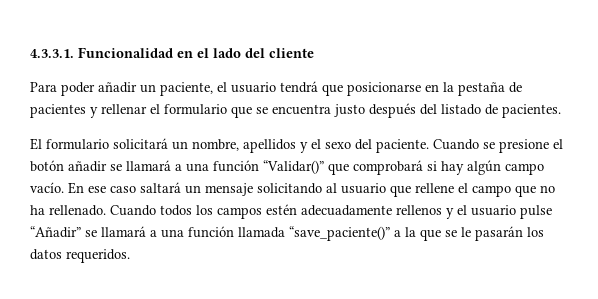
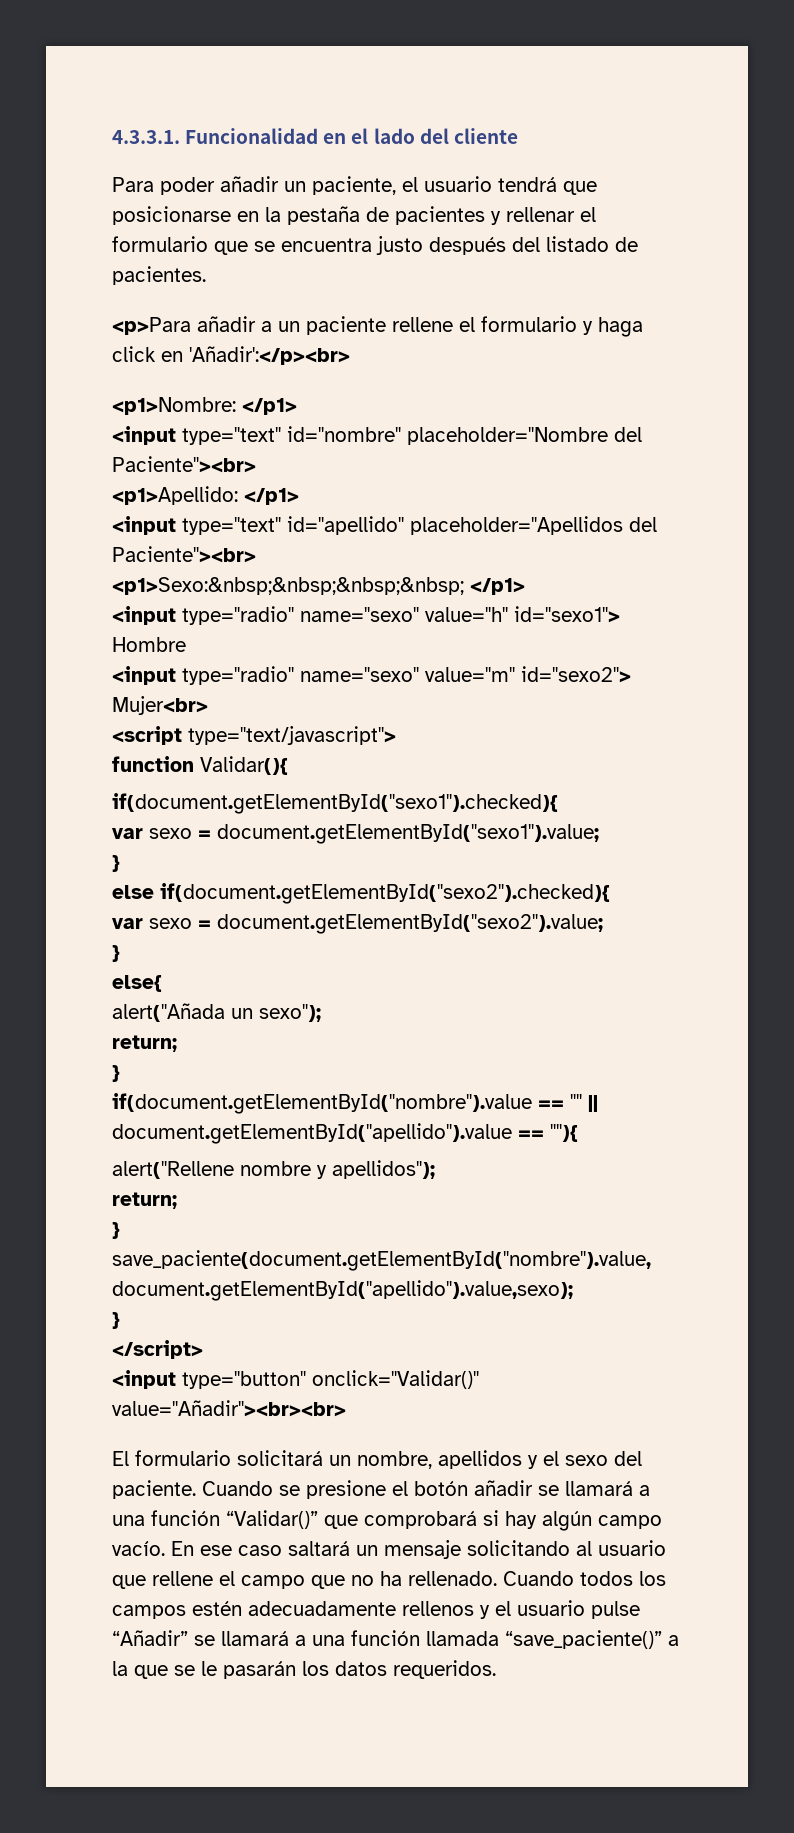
(561, 111) none -> [112,316,643,337] [112,346,350,365] [112,397,297,415] [112,426,642,445] [112,456,256,473] [112,486,299,505] [112,516,657,535] [112,546,256,563] [112,577,525,595] [112,606,620,625] [112,637,186,652] [112,666,631,685] [112,696,208,715] [112,726,396,745] [112,756,288,775] [112,793,558,814] [112,824,599,844] [112,855,120,872] [112,883,610,904] [112,914,603,934] [112,945,120,962] [112,975,162,992] [112,1003,321,1022] [112,1035,177,1052] [112,1065,120,1082] [112,1093,598,1114] [112,1123,578,1144] [112,1160,435,1179] [112,1192,177,1209] [112,1222,120,1239] [112,1250,651,1271] [112,1280,573,1301] [112,1312,120,1329] [112,1340,203,1359] [112,1370,479,1389] [112,1400,346,1417] // <p>Para añadir a un paciente rellene el formulario y haga click en 'Añadir':</p><br> // <p1>Nombre: </p1> // <input type="text" id="nombre" placeholder="Nombre del Paciente"><br> // <p1>Apellido: </p1> // <input type="text" id="apellido" placeholder="Apellidos del Paciente"><br> // <p1>Sexo:&nbsp;&nbsp;&nbsp;&nbsp; </p1> // <input type="radio" name="sexo" value="h" id="sexo1"> Hombre // <input type="radio" name="sexo" value="m" id="sexo2"> Mujer<br> // <script type="text/javascript"> // function Validar(){ // if(document.getElementById("sexo1").checked){ // var sexo = document.getElementById("sexo1").value; // } // else if(document.getElementById("sexo2").checked){ // var sexo = document.getElementById("sexo2").value; // } // else{ // alert("Añada un sexo"); // return; // } // if(document.getElementById("nombre").value == "" || document.getElementById("apellido").value == ""){ // alert("Rellene nombre y apellidos"); // return; // } // save_paciente(document.getElementById("nombre").value, document.getElementById("apellido").value,sexo); // } // </script> // <input type="button" onclick="Validar()" value="Añadir"><br><br>

